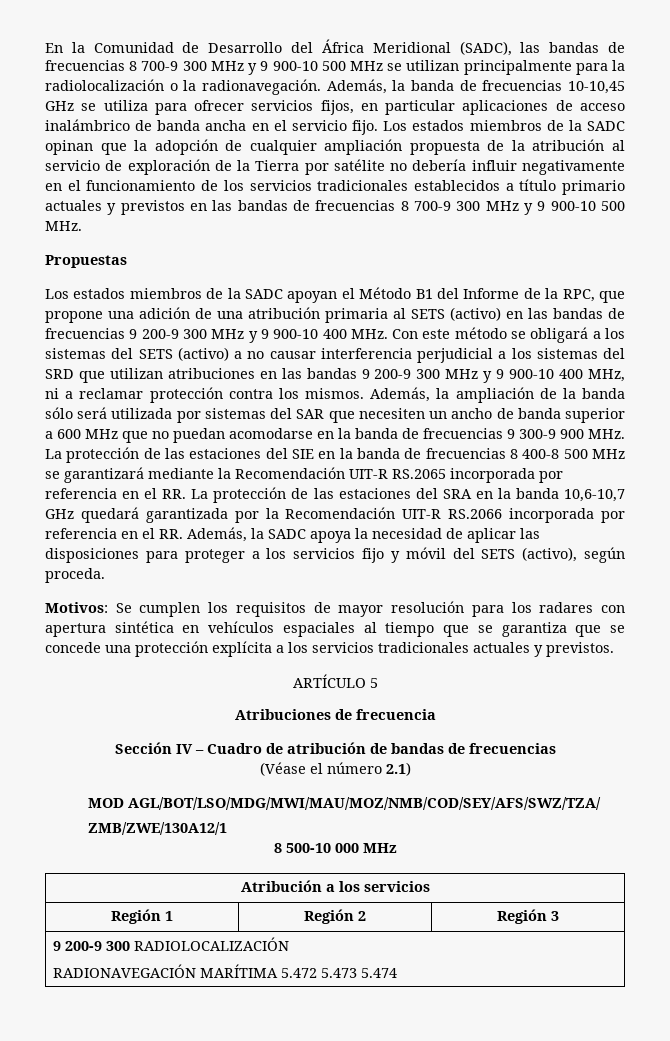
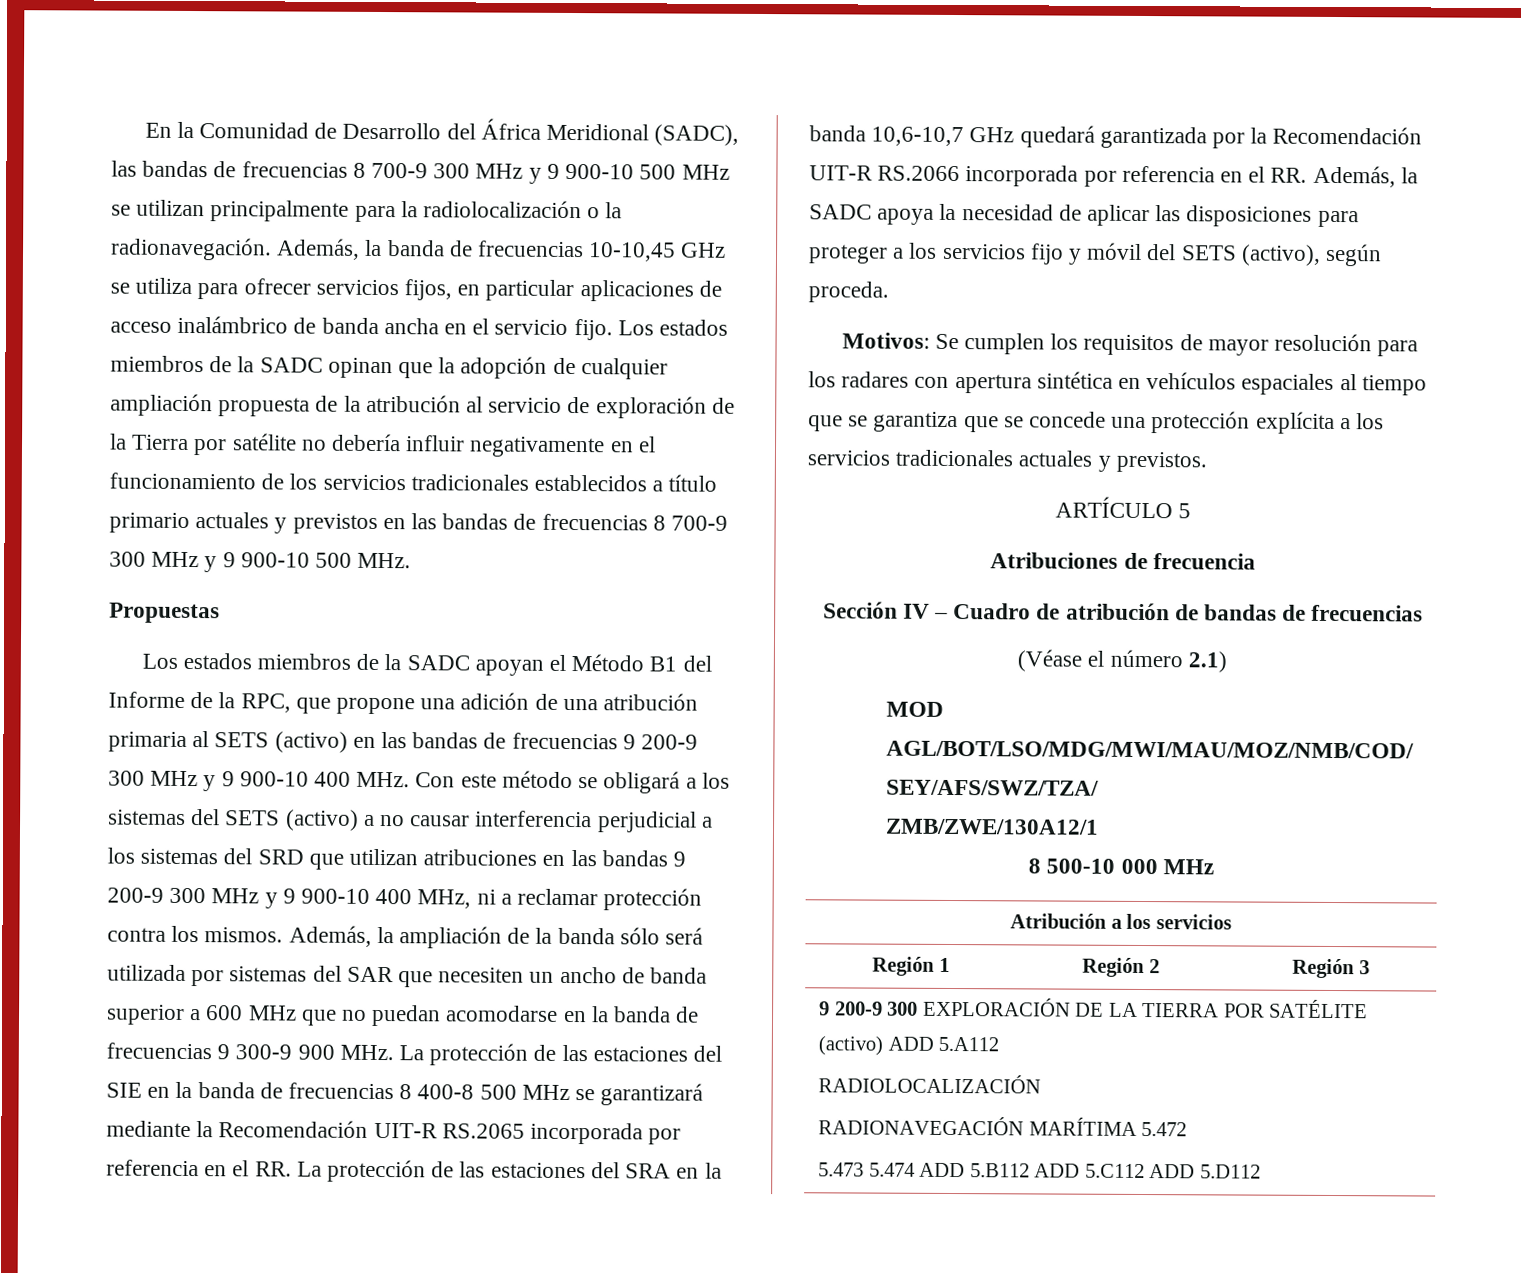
(131, 946) none -> [922,997,1369,1019] [818,1035,1000,1056] EXPLORACIÓN DE LA TIERRA POR SATÉLITE (activo) ADD 5.A112 //
(318, 973) none -> (1188, 1129) //
(398, 973) none -> [919,1162,1261,1179] ADD 5.B112 ADD 5.C112 ADD 5.D112

